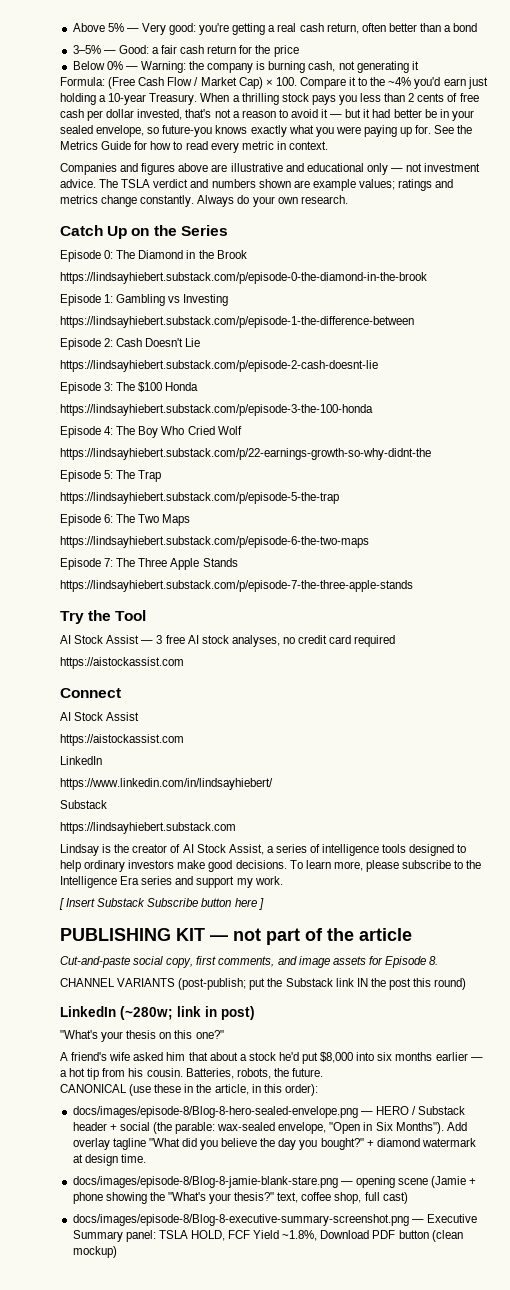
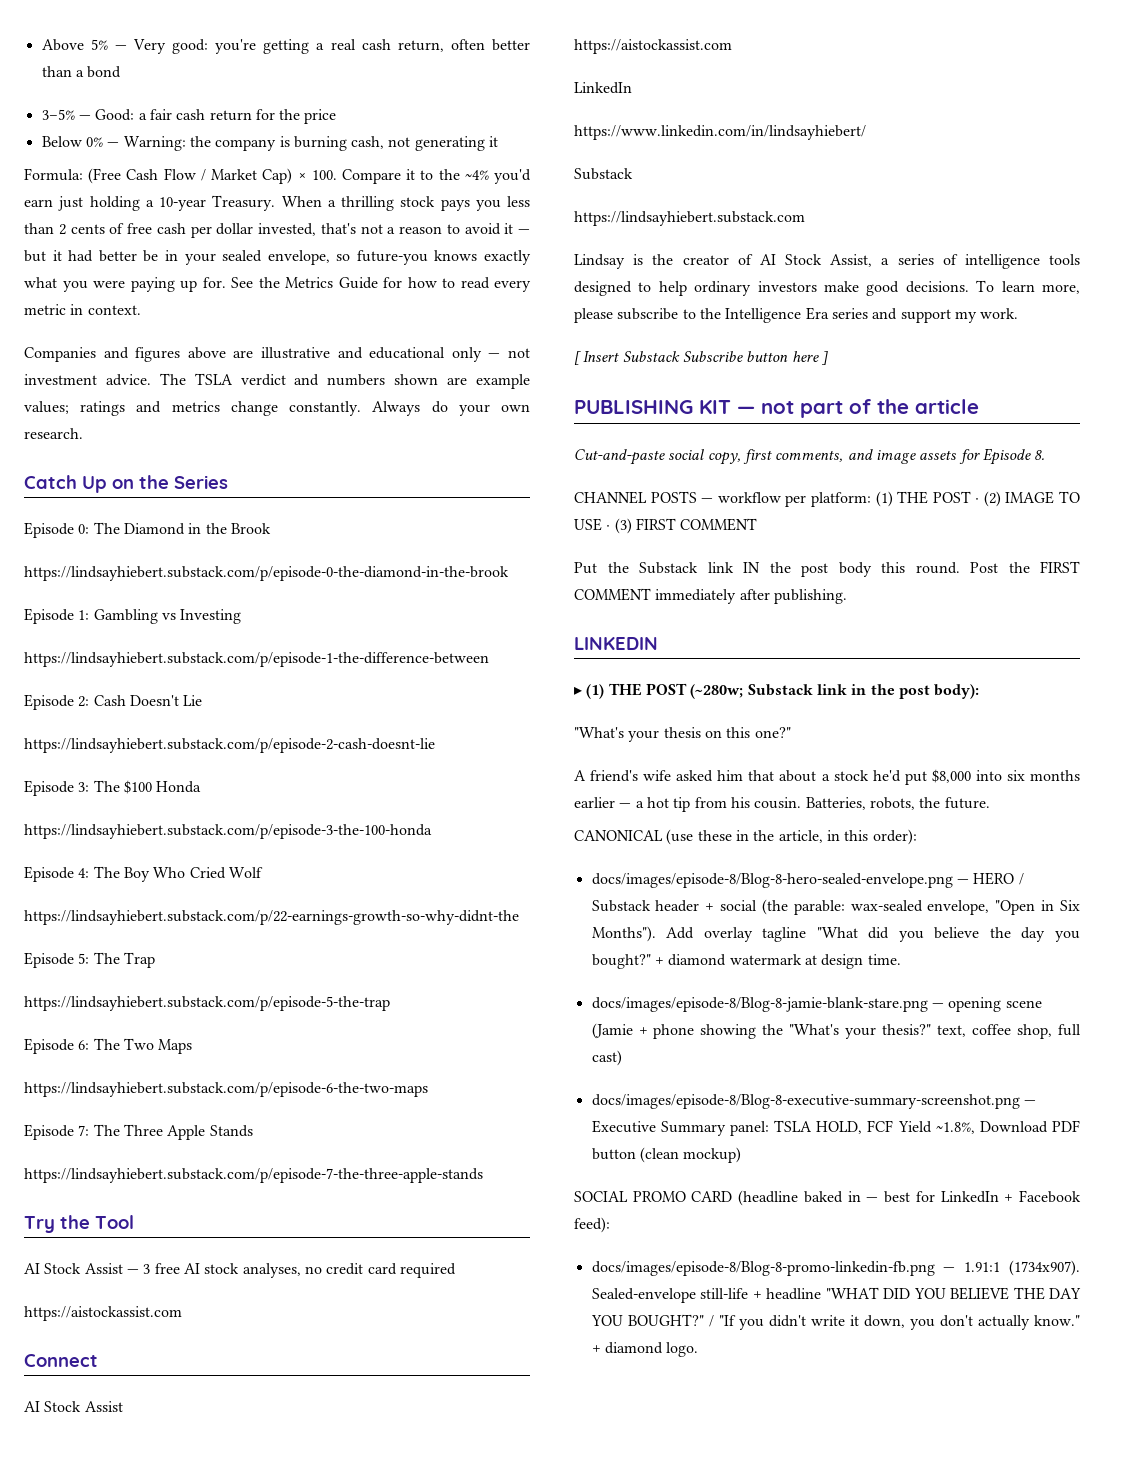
[117,978,266,990] VARIANTS (post-publish; put -> [650,491,1080,507] [574,518,758,534] [574,562,597,574] POSTS — workflow per platform: (1) THE POST · (2) IMAGE TO USE · (3) FIRST COMMENT // Put
[413,978,467,990] [60,1006,255,1020] this round) // LinkedIn (~280w; link in post) -> [838,561,1080,577] [574,588,847,604] [574,637,658,650] [574,683,980,699] body this round. Post the FIRST COMMENT immediately after publishing. // LINKEDIN // ▸ (1) THE POST (~280w; Substack link in the post body):
(117, 1252) none -> [574,1190,1081,1206] [574,1217,610,1233] [591,1260,1080,1276] [591,1287,1081,1303] [590,1314,1080,1330] [591,1342,699,1357] // SOCIAL PROMO CARD (headline baked in — best for LinkedIn + Facebook feed): // docs/images/episode-8/Blog-8-promo-linkedin-fb.png — 1.91:1 (1734x907). Sealed-envelope still-life + headline "WHAT DID YOU BELIEVE THE DAY YOU BOUGHT?" / "If you didn't write it down, you don't actually know." + diamond logo.

